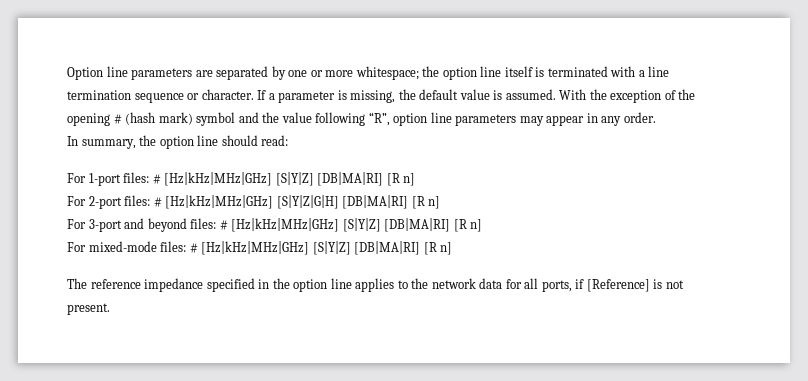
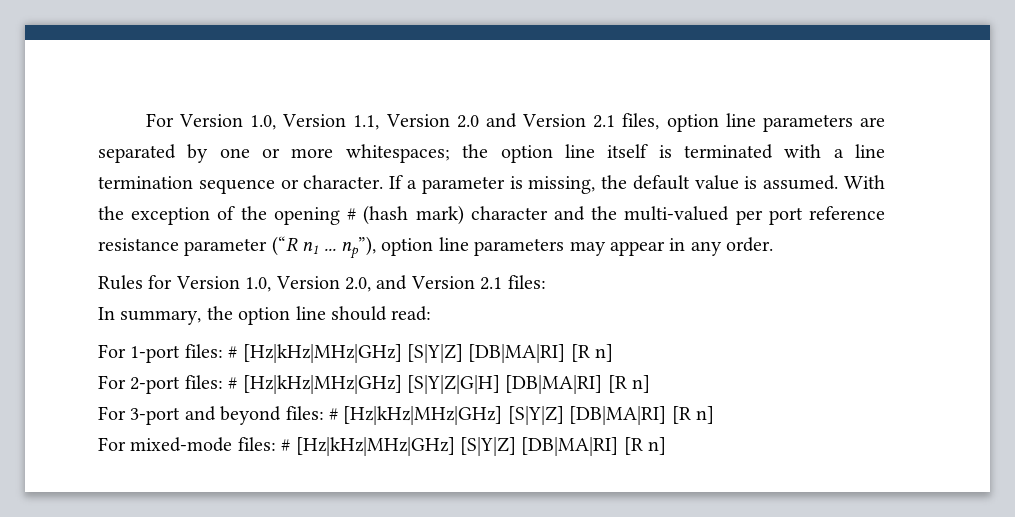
[67,67,103,80] Option -> [145,113,719,132] For Version 1.0, Version 1.1, Version 2.0 and Version 2.1 files, option
[355,66,419,80] whitespace; -> [345,144,450,163] whitespaces;
[196,112,236,126] symbol -> [470,206,548,220] character
[281,112,390,126] value following “R”, -> [624,206,885,225] [98,236,376,259] multi-valued per port reference resistance parameter (“R n1 ... np”),
(656, 117) none -> [98,275,546,292] // Rules for Version 1.0, Version 2.0, and Version 2.1 files:
[67,278,684,292] [67,303,110,315] // The reference impedance specified in the option line applies to the network data for all ports, if [Reference] is not present. -> (667, 446) none

